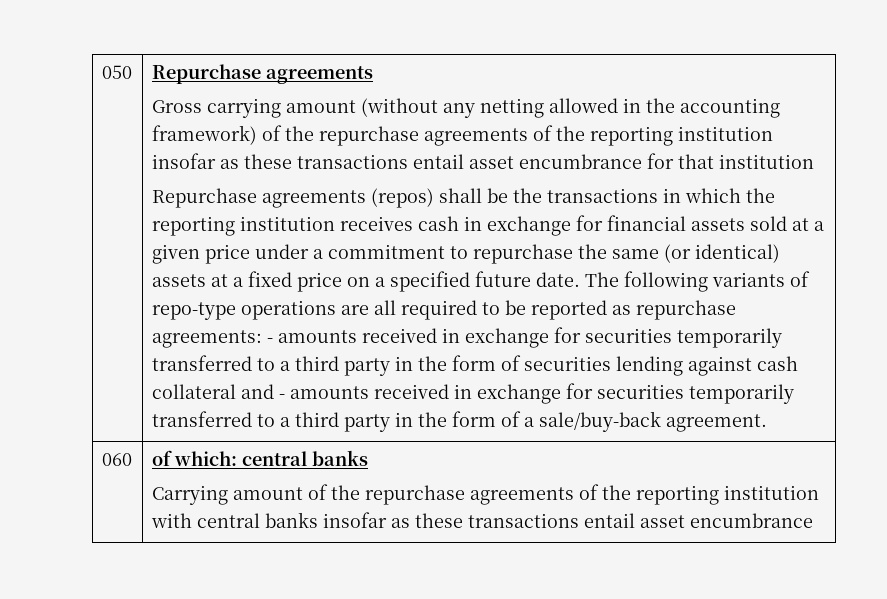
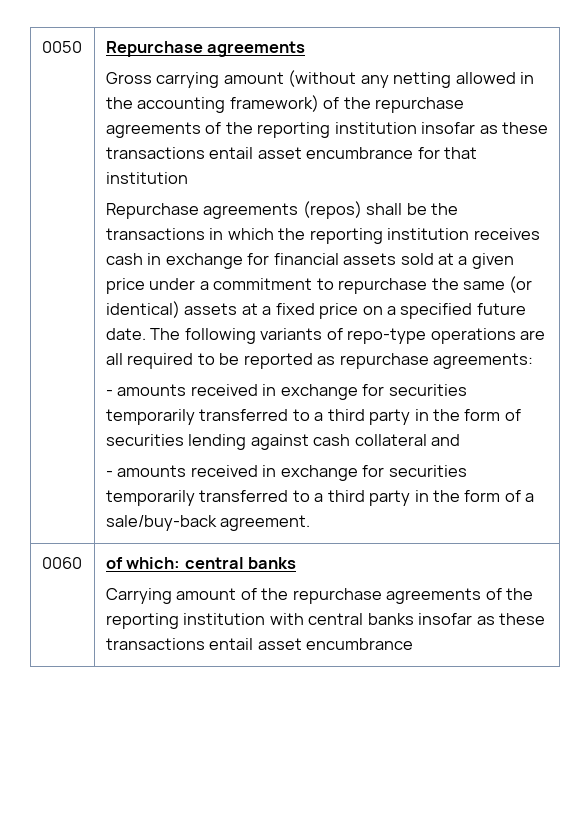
[101,65,132,79] 050 -> [41,41,82,53] 0050
(262, 339) none -> (534, 361) //
(274, 391) none -> (461, 440) //
[101,453,132,466] 060 -> [41,557,82,569] 0060

